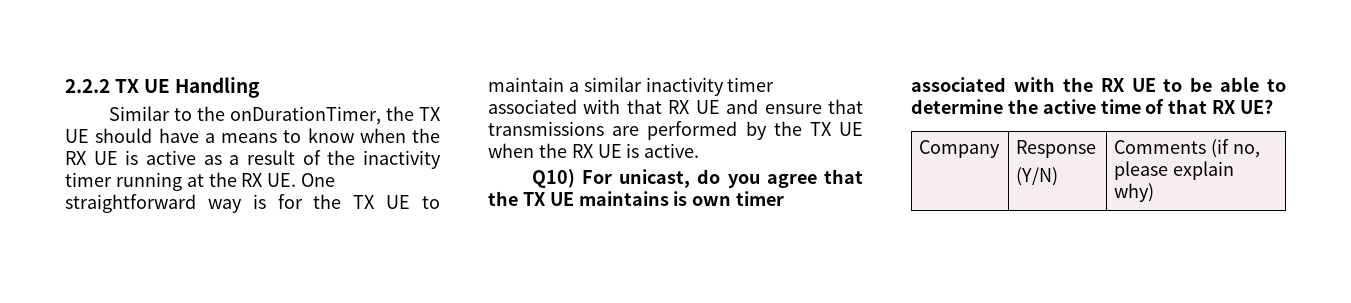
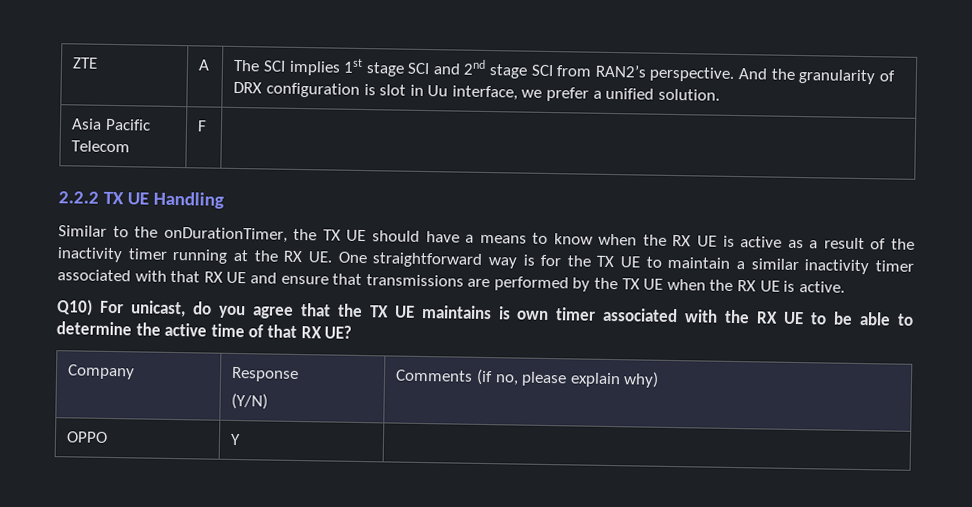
(65, 86) none -> [72,57,99,69] [198,59,211,71] [233,58,895,85] [233,81,720,102] [71,118,151,131] [71,140,131,153] [197,120,208,132] ZTE | A | The SCI implies 1st stage SCI and 2nd stage SCI from RAN2’s perspective. And the granularity of DRX configuration is slot in Uu interface, we prefer a unified solution. // Asia Pacific Telecom | F | //
(1155, 192) none -> [66,431,109,443] [230,433,242,446] // OPPO | Y |

